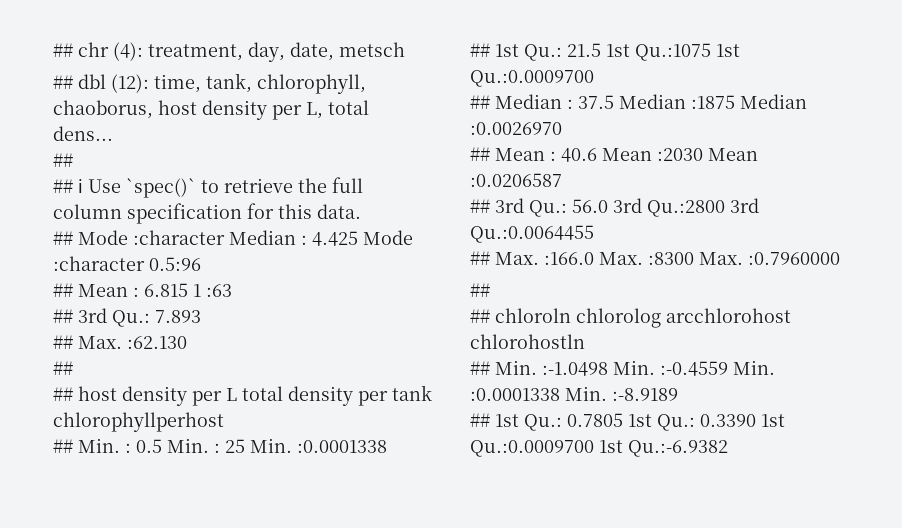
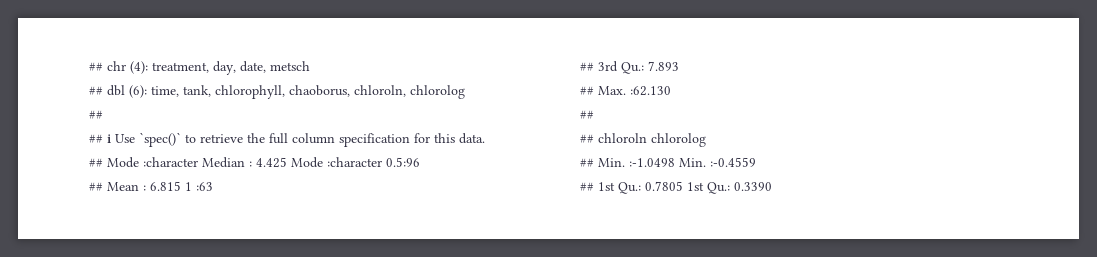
[111,74,149,93] (12): -> [129,85,147,98] (6):
[158,100,369,120] [53,126,113,141] host density per L, total dens... -> [354,85,465,99] chloroln, chlorolog
[53,385,432,406] [53,412,224,432] [53,438,387,453] [470,43,740,61] [470,70,594,87] [470,94,807,109] [470,122,562,135] [470,147,758,162] [470,173,562,187] [470,198,759,217] [470,225,594,243] [470,251,840,265] [470,283,490,297] // ## host density per L total density per tank chlorophyllperhost // ## Min. : 0.5 Min. : 25 Min. :0.0001338 // ## 1st Qu.: 21.5 1st Qu.:1075 1st Qu.:0.0009700 // ## Median : 37.5 Median :1875 Median :0.0026970 // ## Mean : 40.6 Mean :2030 Mean :0.0206587 // ## 3rd Qu.: 56.0 3rd Qu.:2800 3rd Qu.:0.0064455 // ## Max. :166.0 Max. :8300 Max. :0.7960000 // ## -> (594, 114) none
[666,308,791,323] [470,334,585,349] arcchlorohost chlorohostln -> (706, 140) none
[733,360,775,375] [470,386,678,401] Min. :0.0001338 Min. :-8.9189 -> (756, 162) none
[761,414,785,427] [470,440,728,457] 1st Qu.:0.0009700 1st Qu.:-6.9382 -> (772, 186) none

